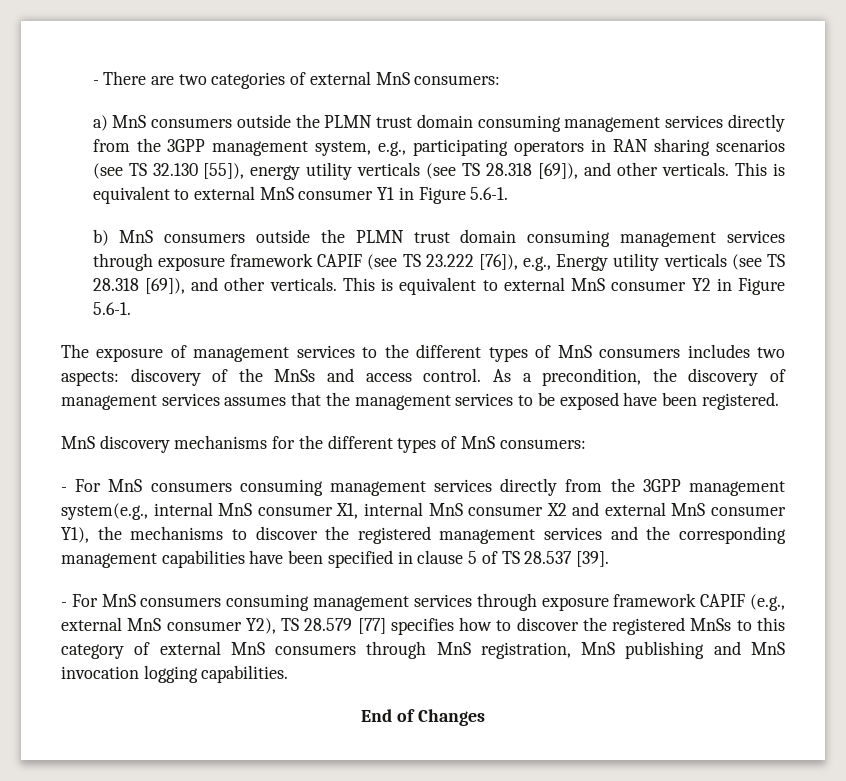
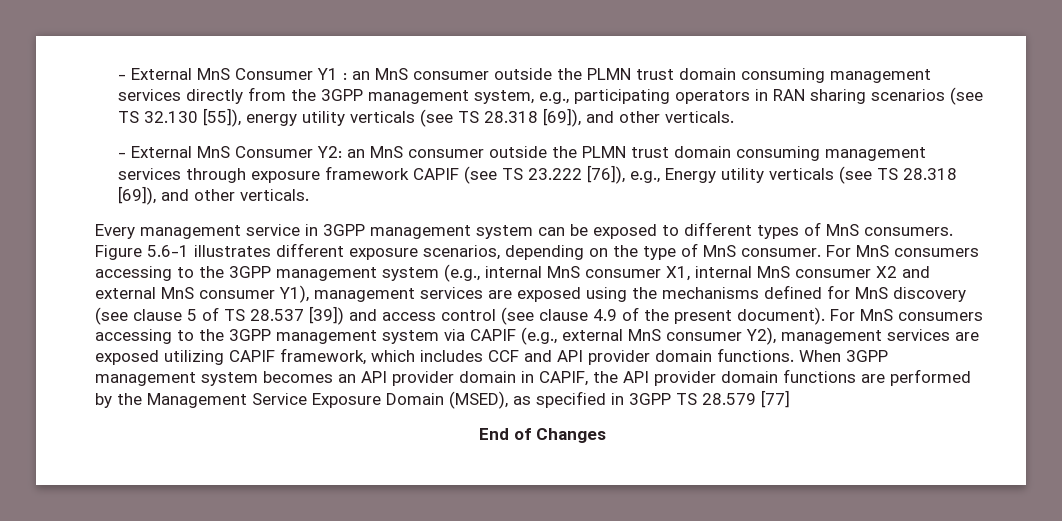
[92,71,501,89] [92,115,233,131] - There are two categories of external MnS consumers: // a) MnS consumers -> [117,68,489,80] - External MnS Consumer Y1 : an MnS consumer
[735,162,785,176] [92,186,509,204] [92,229,246,246] This is equivalent to external MnS consumer Y1 in Figure 5.6-1. // b) MnS consumers -> [117,146,484,158] // - External MnS Consumer Y2: an MnS consumer
[342,277,786,295] [92,302,131,315] [61,344,785,362] [61,368,787,386] [61,392,779,410] [61,435,586,453] [61,478,785,496] [61,503,148,520] This is equivalent to external MnS consumer Y2 in Figure 5.6-1. // The exposure of management services to the different types of MnS consumers includes two aspects: discovery of the MnSs and access control. As a precondition, the discovery of management services assumes that the management services to be exposed have been registered. // MnS discovery mechanisms for the different types of MnS consumers: // - For MnS consumers consuming management services directly from the 3GPP management system(e.g., -> [95,222,953,239] [95,243,979,260] [95,264,480,282] // Every management service in 3GPP management system can be exposed to different types of MnS consumers. Figure 5.6-1 illustrates different exposure scenarios, depending on the type of MnS consumer. For MnS consumers accessing to the 3GPP management system (e.g.,
[97,526,786,544] [61,550,413,568] the mechanisms to discover the registered management services and the corresponding management capabilities have been specified in -> [314,285,966,302] [95,307,128,325] management services are exposed using the mechanisms defined for MnS discovery (see
[575,551,609,567] [61,593,697,611] [39]. // - For MnS consumers consuming management services through exposure framework -> [309,306,983,325] [95,329,465,344] [39]) and access control (see clause 4.9 of the present document). For MnS consumers accessing to the 3GPP management system via
[281,617,785,635] [61,641,785,659] [61,665,289,683] TS 28.579 [77] specifies how to discover the registered MnSs to this category of external MnS consumers through MnS registration, MnS publishing and MnS invocation logging capabilities. -> [781,329,979,344] [95,348,888,365] [95,369,971,386] [95,390,790,409] management services are exposed utilizing CAPIF framework, which includes CCF and API provider domain functions. When 3GPP management system becomes an API provider domain in CAPIF, the API provider domain functions are performed by the Management Service Exposure Domain (MSED), as specified in 3GPP TS 28.579 [77]

